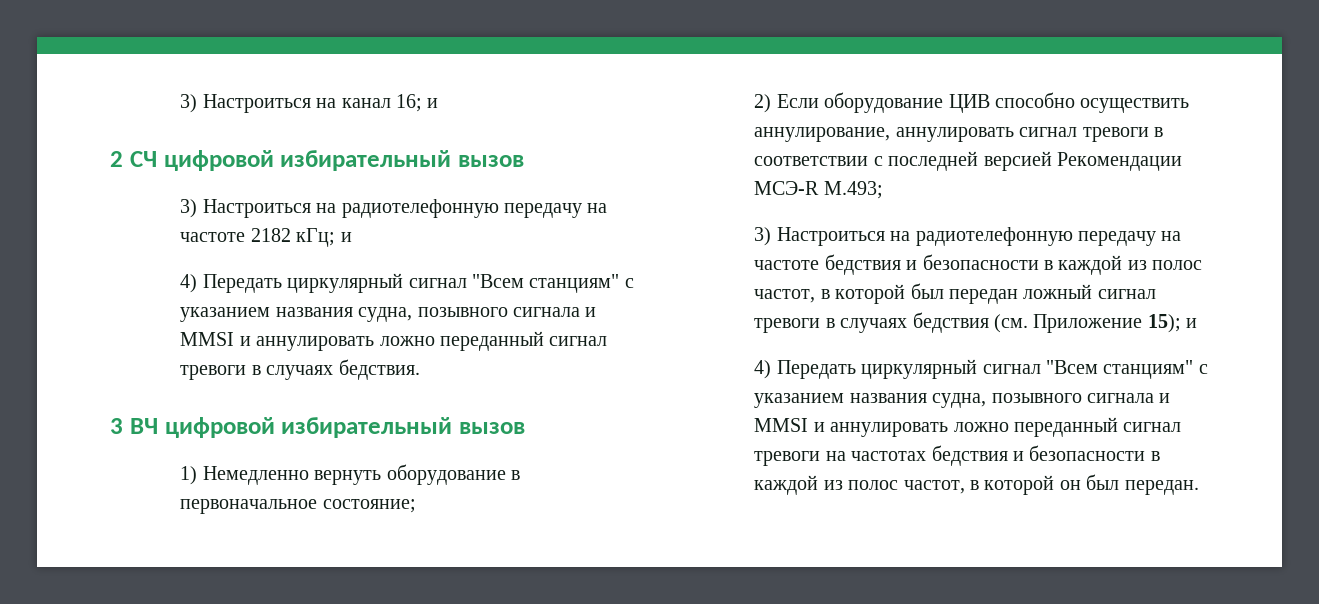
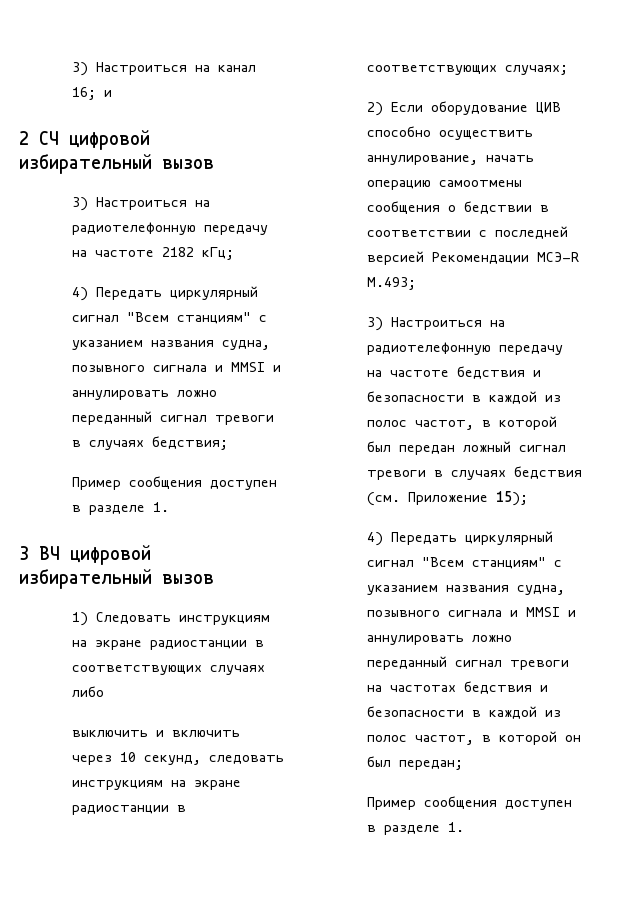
[340,232,352,242] и -> (234, 253) none
[338,359,420,380] бедствия. -> [151,436,228,450] [71,476,277,490] [71,502,169,515] бедствия; // Пример сообщения доступен в разделе 1.
[202,464,520,485] [180,499,416,514] Немедленно вернуть оборудование в первоначальное состояние; -> [95,612,270,625] [71,640,264,650] [71,665,265,675] [71,686,104,698] [71,730,240,738] [71,752,284,765] [71,780,241,790] [71,805,186,815] [366,65,568,75] Следовать инструкциям на экране радиостанции в соответствующих случаях либо // выключить и включить через 10 секунд, следовать инструкциям на экране радиостанции в соответствующих случаях;
[895,127,1149,142] аннулировать сигнал тревоги -> [485,155,534,162] [366,180,522,190] [366,201,532,214] начать операцию самоотмены сообщения о бедствии
[1186,318,1198,328] и -> (528, 498) none
[1124,480,1199,495] передан. -> [398,760,463,770] [366,796,572,810] [366,822,464,835] передан; // Пример сообщения доступен в разделе 1.

